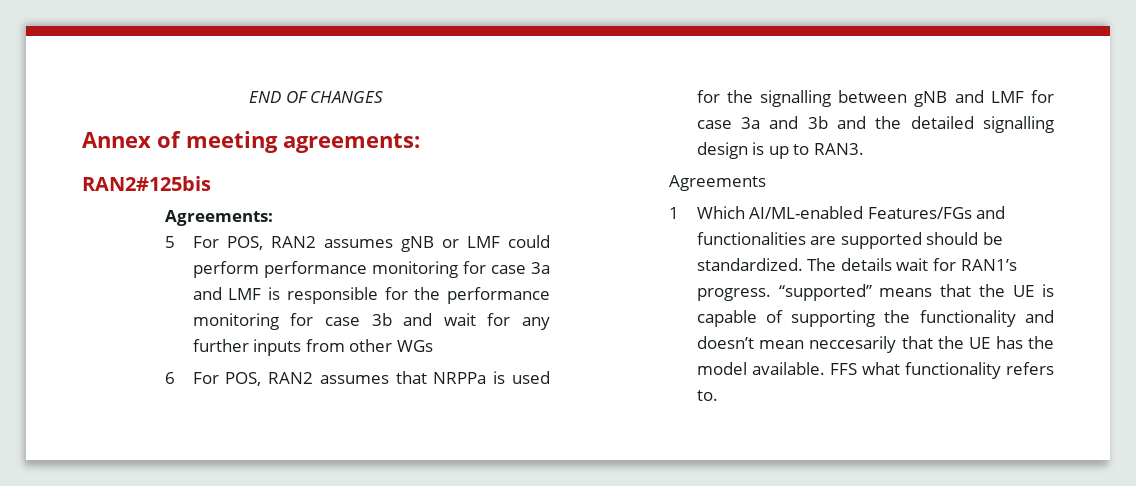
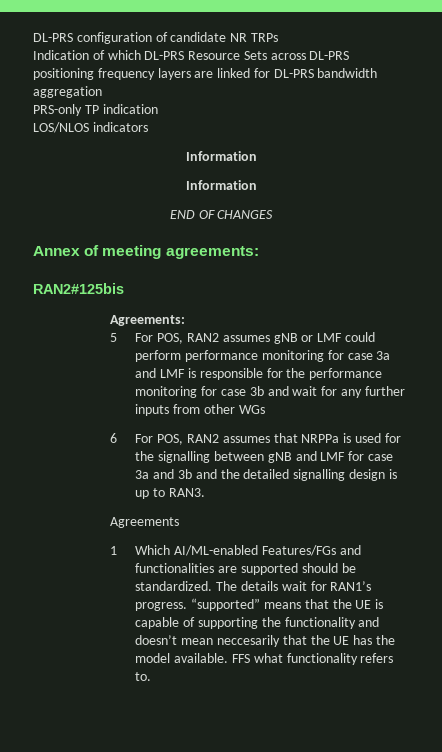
(248, 97) none -> [33,32,278,44] [33,50,350,60] [33,68,378,80] [33,86,102,98] [33,104,158,116] [33,122,148,133] [185,151,257,161] [185,180,257,190] DL-PRS configuration of candidate NR TRPs // Indication of which DL-PRS Resource Sets across DL-PRS positioning frequency layers are linked for DL-PRS bandwidth aggregation // PRS-only TP indication // LOS/NLOS indicators // Information // Information //

